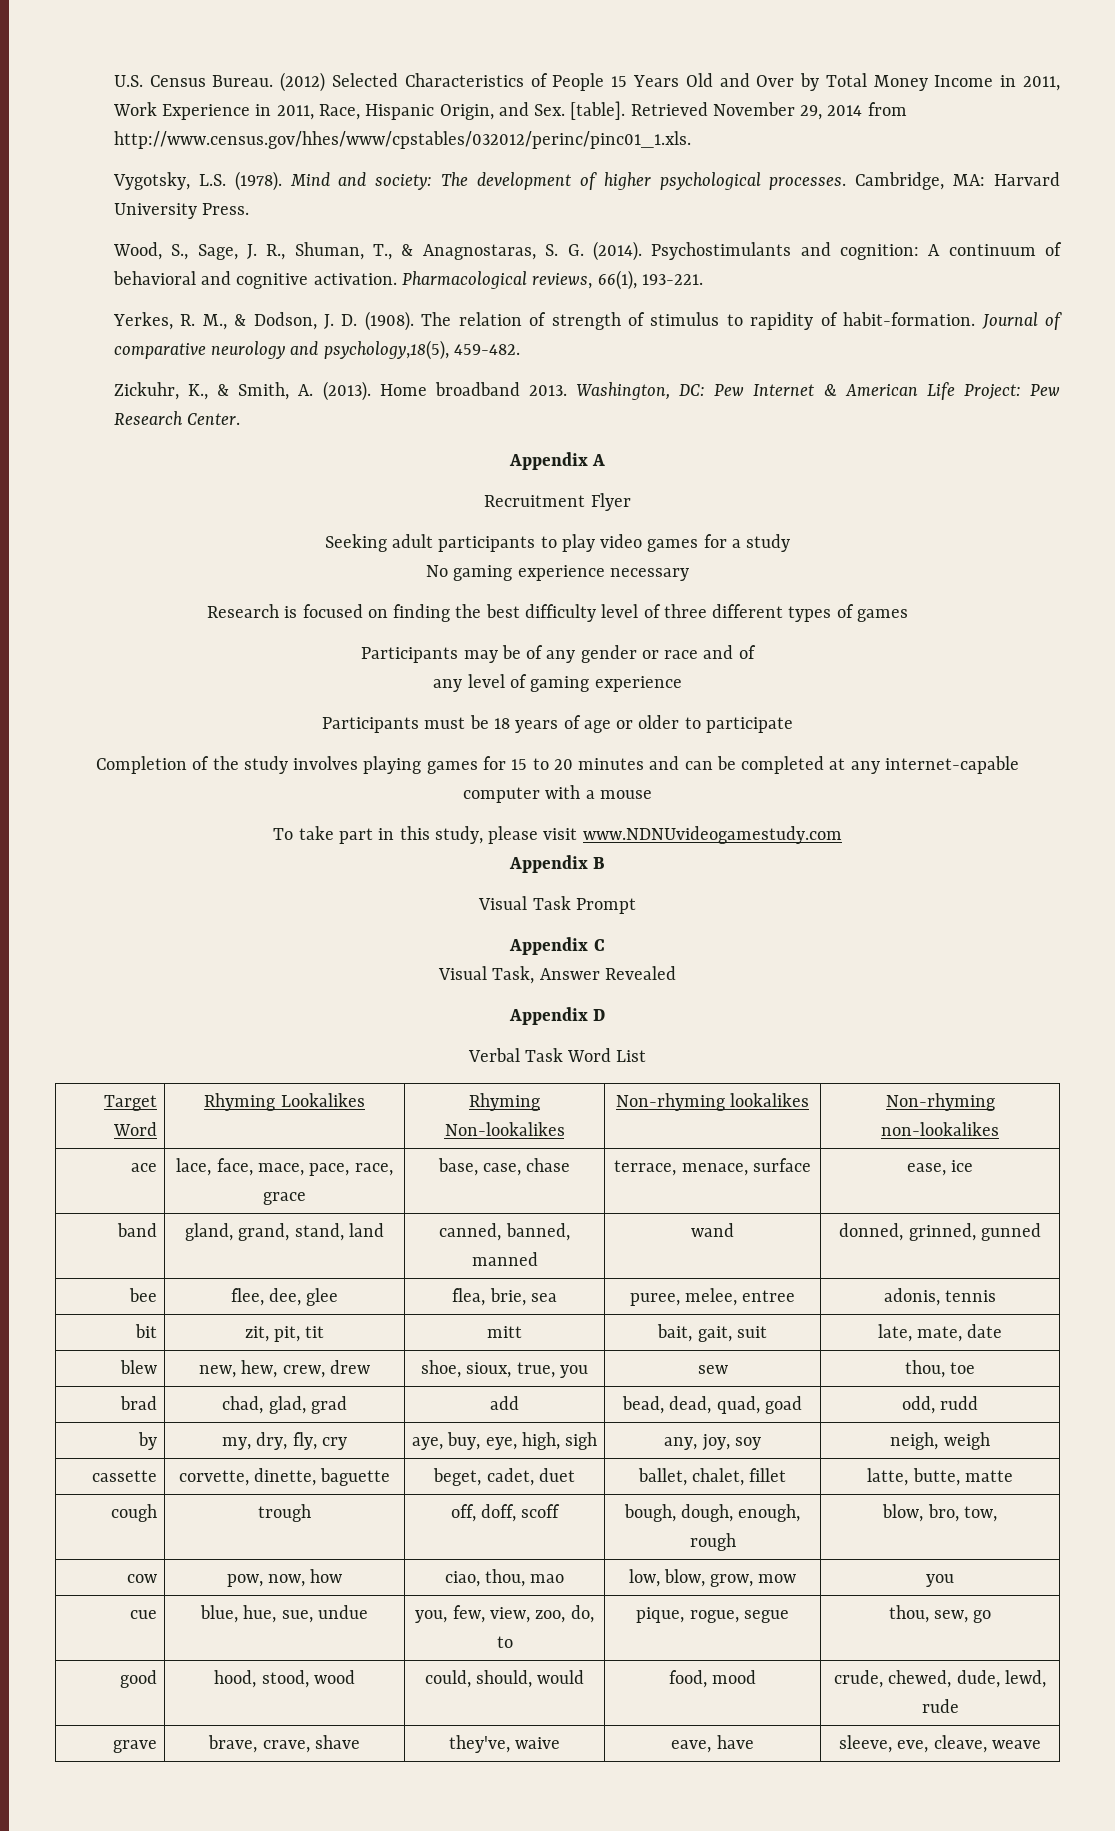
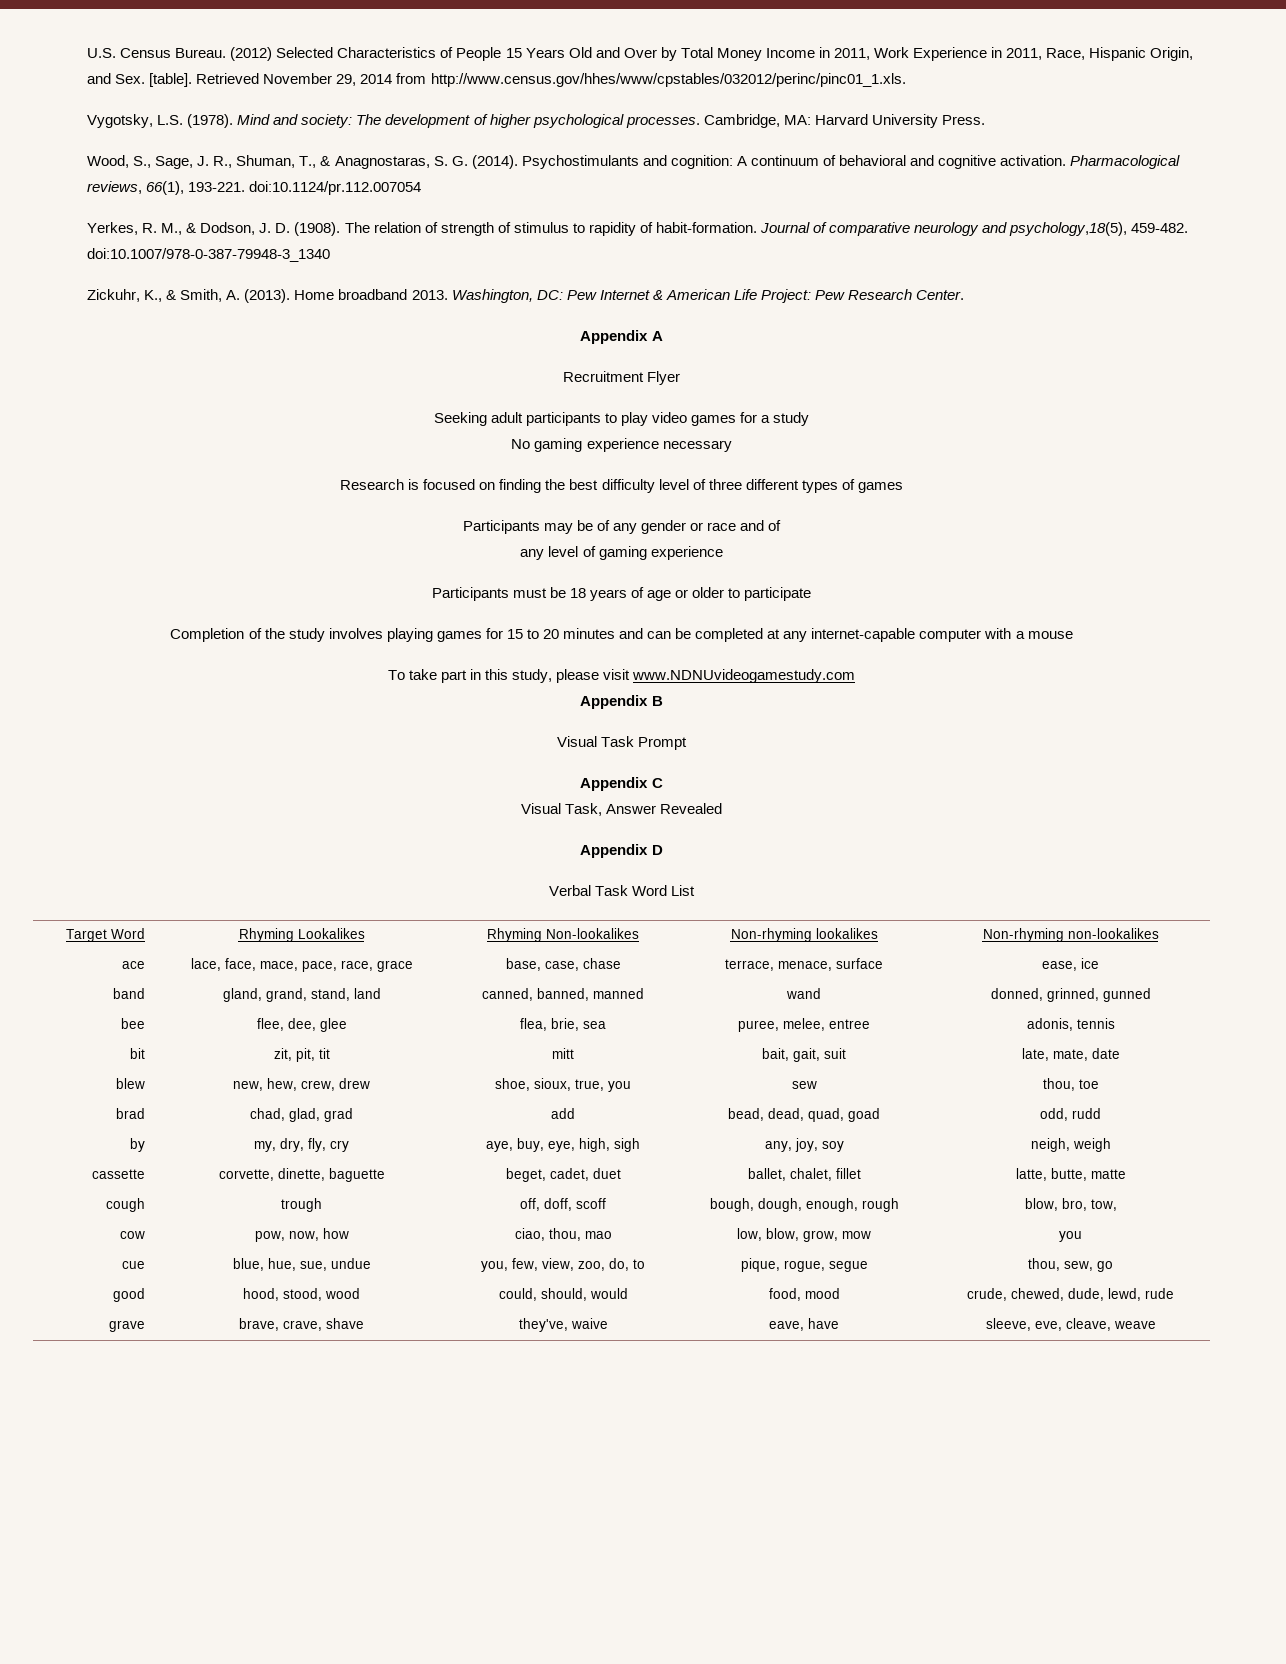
(703, 279) none -> [249,181,422,195] doi:10.1124/pr.112.007054
(520, 349) none -> [87,248,331,262] doi:10.1007/978-0-387-79948-3_1340

